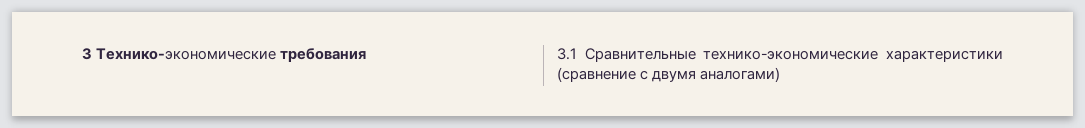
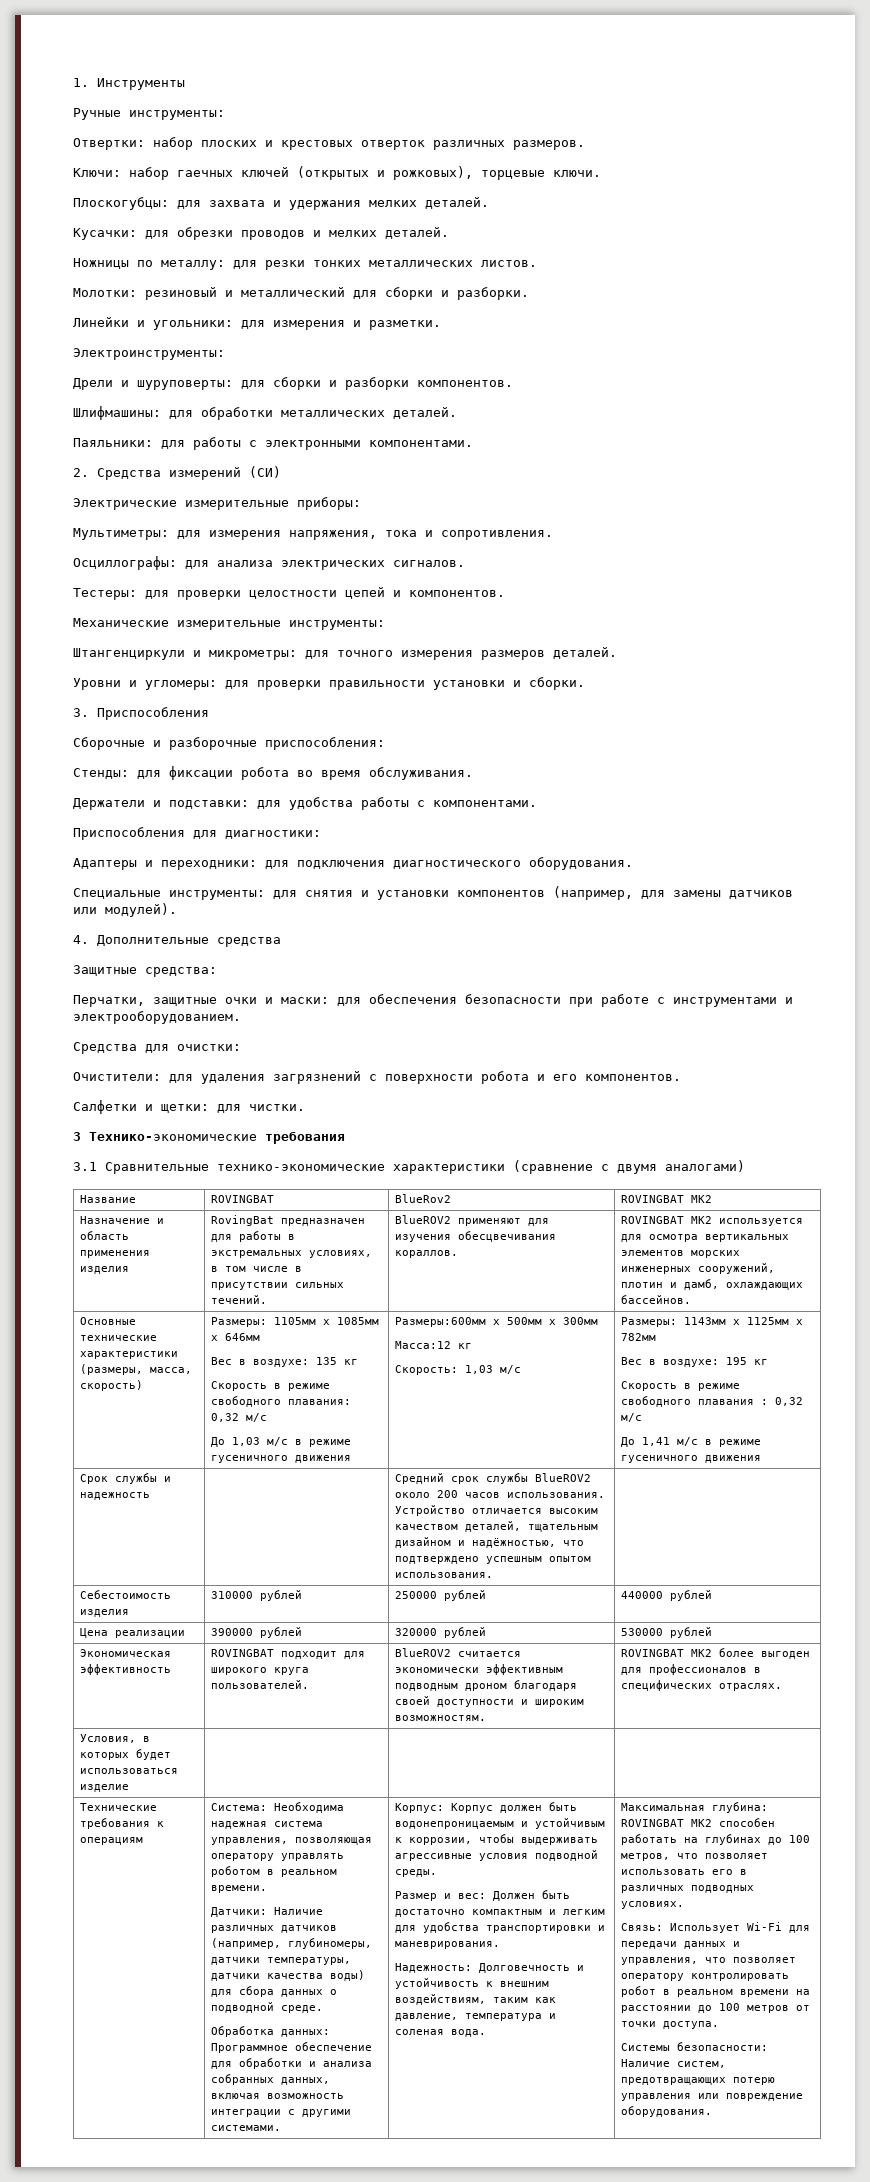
(82, 54) none -> [73,78,185,90] [73,108,225,120] [73,137,585,150] [73,166,601,180] [73,197,489,210] [73,227,449,240] [73,258,537,270] [73,287,529,300] [73,317,441,330] [73,348,225,360] [73,377,513,390] [73,406,457,420] [73,437,473,450] [73,466,281,480] [73,497,361,510] [73,528,553,540] [73,556,465,570] [73,587,505,600] [73,618,385,630] [73,647,617,660] [73,677,585,690] [73,707,209,720] [73,737,385,750] [73,766,473,780] [73,797,537,810] [73,827,321,840] [73,857,633,870] [73,886,793,900] [73,903,177,917] [73,935,281,947] [73,965,217,977] [73,994,793,1007] [73,1011,241,1024] [73,1042,241,1054] [73,1071,681,1084] [73,1100,305,1114] 1. Инструменты // Ручные инструменты: // Отвертки: набор плоских и крестовых отверток различных размеров. // Ключи: набор гаечных ключей (открытых и рожковых), торцевые ключи. // Плоскогубцы: для захвата и удержания мелких деталей. // Кусачки: для обрезки проводов и мелких деталей. // Ножницы по металлу: для резки тонких металлических листов. // Молотки: резиновый и металлический для сборки и разборки. // Линейки и угольники: для измерения и разметки. // Электроинструменты: // Дрели и шуруповерты: для сборки и разборки компонентов. // Шлифмашины: для обработки металлических деталей. // Паяльники: для работы с электронными компонентами. // 2. Средства измерений (СИ) // Электрические измерительные приборы: // Мультиметры: для измерения напряжения, тока и сопротивления. // Осциллографы: для анализа электрических сигналов. // Тестеры: для проверки целостности цепей и компонентов. // Механические измерительные инструменты: // Штангенциркули и микрометры: для точного измерения размеров деталей. // Уровни и угломеры: для проверки правильности установки и сборки. // 3. Приспособления // Сборочные и разборочные приспособления: // Стенды: для фиксации робота во время обслуживания. // Держатели и подставки: для удобства работы с компонентами. // Приспособления для диагностики: // Адаптеры и переходники: для подключения диагностического оборудования. // Специальные инструменты: для снятия и установки компонентов (например, для замены датчиков или модулей). // 4. Дополнительные средства // Защитные средства: // Перчатки, защитные очки и маски: для обеспечения безопасности при работе с инструментами и электрооборудованием. // Средства для очистки: // Очистители: для удаления загрязнений с поверхности робота и его компонентов. // Салфетки и щетки: для чистки. //
(781, 74) none -> [79,1195,136,1203] [210,1195,274,1203] [394,1194,451,1203] [620,1195,712,1203] [79,1216,164,1224] [79,1231,129,1240] [79,1250,150,1258] [79,1266,129,1274] [210,1215,365,1226] [210,1231,295,1242] [210,1250,372,1258] [210,1266,302,1272] [210,1282,344,1290] [210,1295,267,1304] [394,1215,549,1226] [394,1231,556,1242] [394,1250,458,1258] [620,1216,803,1226] [620,1234,789,1242] [620,1250,740,1258] [620,1263,775,1274] [620,1279,803,1290] [620,1295,691,1304] [79,1317,136,1325] [79,1335,157,1341] [79,1351,178,1359] [79,1364,192,1375] [79,1380,143,1391] [210,1317,379,1327] [210,1333,260,1341] [210,1357,358,1367] [210,1381,330,1391] [210,1396,351,1407] [210,1413,267,1422] [210,1437,351,1447] [210,1455,351,1463] [394,1317,598,1327] [394,1341,472,1349] [394,1365,521,1375] [620,1317,803,1327] [620,1333,656,1341] [620,1357,768,1367] [620,1381,740,1391] [620,1396,803,1407] [620,1413,642,1422] [620,1437,761,1447] [620,1455,761,1463] [79,1473,171,1484] [79,1492,150,1500] [394,1473,591,1484] [394,1490,605,1498] [394,1505,598,1516] [394,1521,598,1532] [394,1537,584,1548] [394,1556,591,1564] [394,1572,493,1578] [79,1590,171,1599] [79,1609,129,1617] [210,1590,302,1601] [394,1590,486,1601] [620,1590,712,1601] [79,1628,185,1638] [210,1627,302,1638] [394,1627,486,1638] [620,1627,712,1638] [79,1649,171,1657] [79,1664,171,1675] [210,1649,365,1659] [210,1667,309,1675] [210,1680,309,1689] [394,1648,521,1657] [394,1664,563,1675] [394,1680,577,1691] [394,1696,584,1707] [394,1715,486,1721] [620,1648,810,1659] [620,1664,761,1675] [620,1680,782,1691] [79,1734,150,1743] [79,1749,171,1760] [79,1768,178,1774] [79,1784,129,1792] [79,1803,157,1811] [79,1818,164,1829] [79,1837,143,1845] [210,1802,344,1813] [210,1821,323,1829] [210,1837,372,1845] [210,1853,344,1861] [210,1866,337,1877] [210,1885,267,1893] [210,1907,323,1917] [210,1925,337,1933] [210,1938,372,1949] [210,1957,351,1965] [210,1970,365,1981] [210,1986,337,1997] [210,2002,323,2013] [210,2026,330,2037] [210,2042,372,2053] [210,2058,372,2069] [210,2074,330,2085] [210,2093,344,2099] [210,2109,351,2117] [210,2125,281,2131] [394,1802,577,1813] [394,1818,605,1829] [394,1834,598,1845] [394,1850,598,1861] [394,1869,437,1877] [394,1890,570,1901] [394,1909,605,1917] [394,1922,605,1933] [394,1941,500,1949] [394,1963,584,1973] [394,1978,549,1989] [394,1994,556,2005] [394,2013,556,2021] [394,2029,486,2037] [620,1802,768,1813] [620,1818,775,1827] [620,1834,810,1845] [620,1853,768,1861] [620,1869,747,1875] [620,1885,754,1893] [620,1901,684,1909] [620,1922,810,1933] [620,1941,740,1949] [620,1957,796,1965] [620,1973,789,1981] [620,1986,810,1997] [620,2003,810,2013] [620,2021,719,2029] [620,2042,768,2051] [620,2059,726,2068] [620,2077,775,2085] [620,2093,803,2101] [620,2106,712,2117] // Название | ROVINGBAT | BlueRov2 | ROVINGBAT MK2 // Назначение и область применения изделия | RovingBat предназначен для работы в экстремальных условиях, в том числе в присутствии сильных течений. | BlueROV2 применяют для изучения обесцвечивания кораллов. | ROVINGBAT MK2 используется для осмотра вертикальных элементов морских инженерных сооружений, плотин и дамб, охлаждающих бассейнов. // Основные технические характеристики (размеры, масса, скорость) | Размеры: 1105мм х 1085мм х 646мм // Вес в воздухе: 135 кг // Скорость в режиме свободного плавания: 0,32 м/с // До 1,03 м/c в режиме гусеничного движения | Размеры:600мм х 500мм х 300мм // Масса:12 кг // Скорость: 1,03 м/с | Размеры: 1143мм х 1125мм х 782мм // Вес в воздухе: 195 кг // Скорость в режиме свободного плавания : 0,32 м/с // До 1,41 м/c в режиме гусеничного движения // Срок службы и надежность | | Средний срок службы BlueROV2 около 200 часов использования. Устройство отличается высоким качеством деталей, тщательным дизайном и надёжностью, что подтверждено успешным опытом использования. | // Себестоимость изделия | 310000 рублей | 250000 рублей | 440000 рублей // Цена реализации | 390000 рублей | 320000 рублей | 530000 рублей // Экономическая эффективность | ROVINGBAT подходит для широкого круга пользователей. | BlueROV2 считается экономически эффективным подводным дроном благодаря своей доступности и широким возможностям. | ROVINGBAT MK2 более выгоден для профессионалов в специфических отраслях. // Условия, в которых будет использоваться изделие | | | // Технические требования к операциям | Система: Необходима надежная система управления, позволяющая оператору управлять роботом в реальном времени. // Датчики: Наличие различных датчиков (например, глубиномеры, датчики температуры, датчики качества воды) для сбора данных о подводной среде. // Обработка данных: Программное обеспечение для обработки и анализа собранных данных, включая возможность интеграции с другими системами. | Корпус: Корпус должен быть водонепроницаемым и устойчивым к коррозии, чтобы выдерживать агрессивные условия подводной среды. // Размер и вес: Должен быть достаточно компактным и легким для удобства транспортировки и маневрирования. // Надежность: Долговечность и устойчивость к внешним воздействиям, таким как давление, температура и соленая вода. | Максимальная глубина: ROVINGBAT MK2 способен работать на глубинах до 100 метров, что позволяет использовать его в различных подводных условиях. // Связь: Использует Wi-Fi для передачи данных и управления, что позволяет оператору контролировать робот в реальном времени на расстоянии до 100 метров от точки доступа. // Системы безопасности: Наличие систем, предотвращающих потерю управления или повреждение оборудования.

